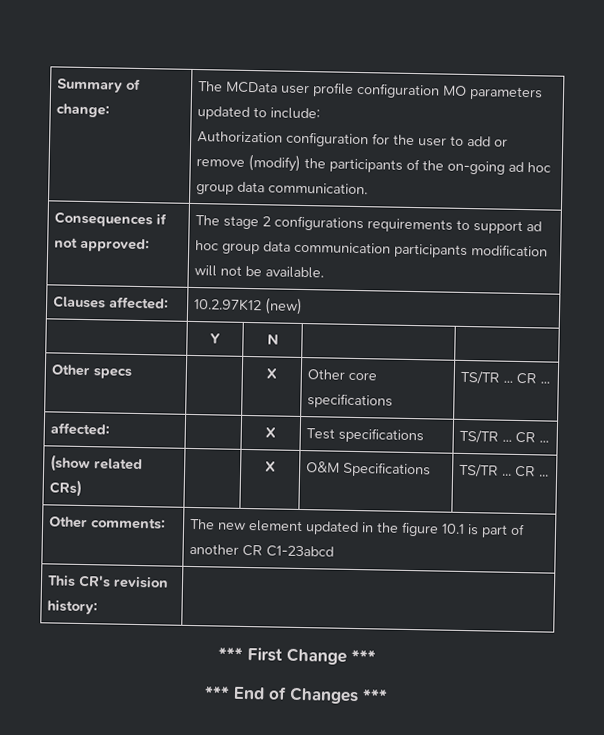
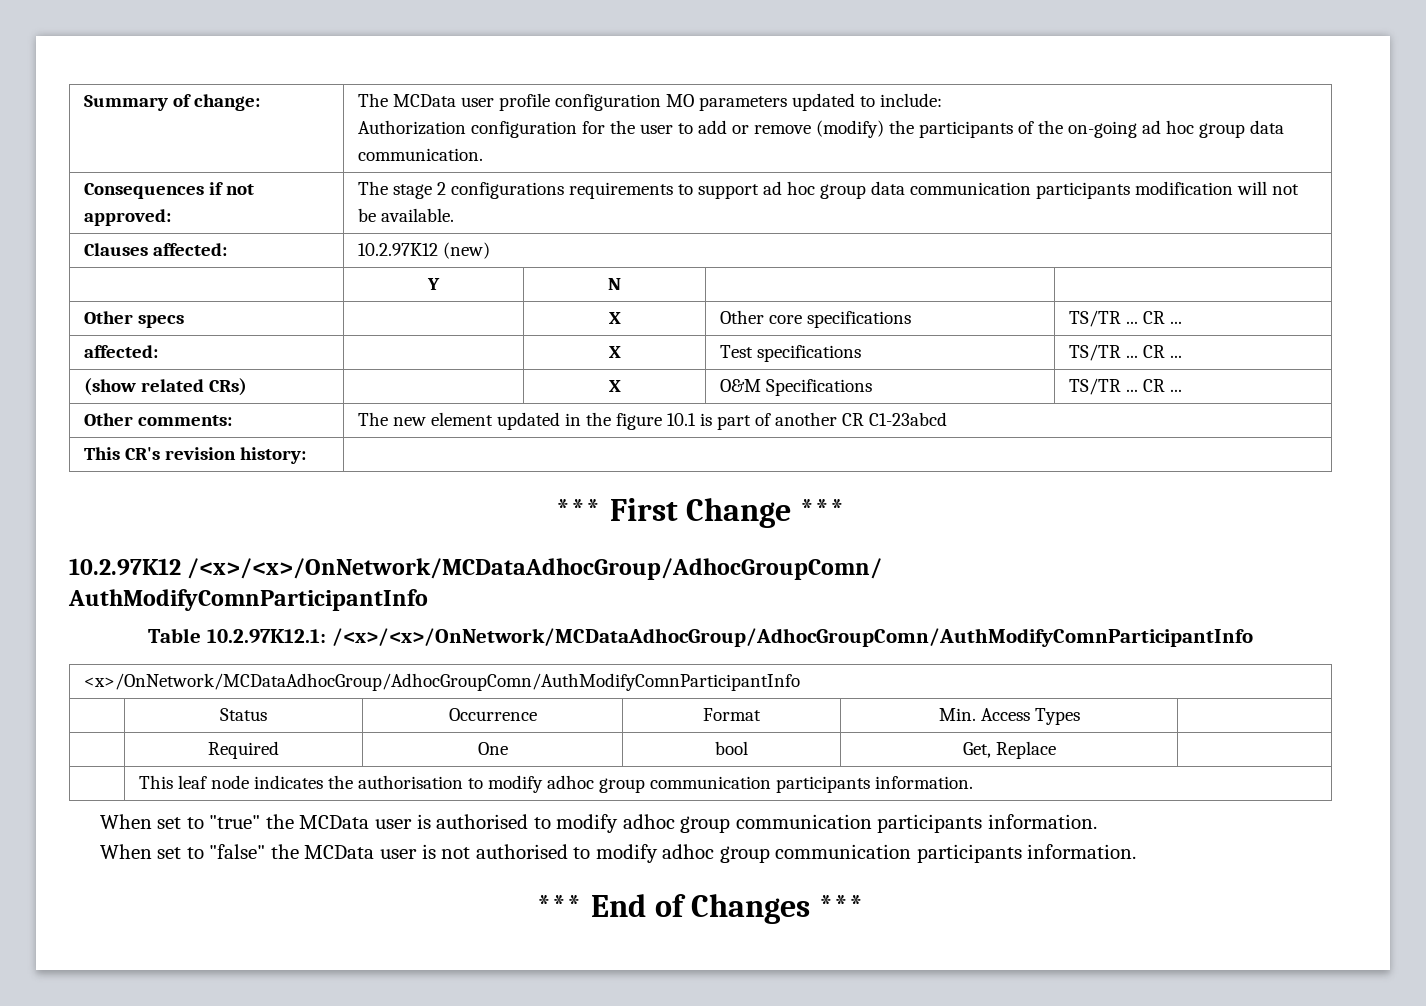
(376, 656) none -> [69,558,883,580] [68,589,428,611] [148,628,1253,647] [84,673,801,691] [220,708,267,721] [448,708,537,721] [703,708,761,721] [938,708,1080,725] [208,741,279,759] [477,742,508,755] [715,741,748,755] [962,741,1056,759] [139,775,974,793] [99,814,1097,833] [99,844,1137,863] // 10.2.97K12 /<x>/<x>/OnNetwork/MCDataAdhocGroup/AdhocGroupComn/ // AuthModifyComnParticipantInfo // Table 10.2.97K12.1: /<x>/<x>/OnNetwork/MCDataAdhocGroup/AdhocGroupComn/AuthModifyComnParticipantInfo // <x>/OnNetwork/MCDataAdhocGroup/AdhocGroupComn/AuthModifyComnParticipantInfo // | Status | Occurrence | Format | Min. Access Types | // | Required | One | bool | Get, Replace | // | This leaf node indicates the authorisation to modify adhoc group communication participants information. // When set to "true" the MCData user is authorised to modify adhoc group communication participants information. // When set to "false" the MCData user is not authorised to modify adhoc group communication participants information.

